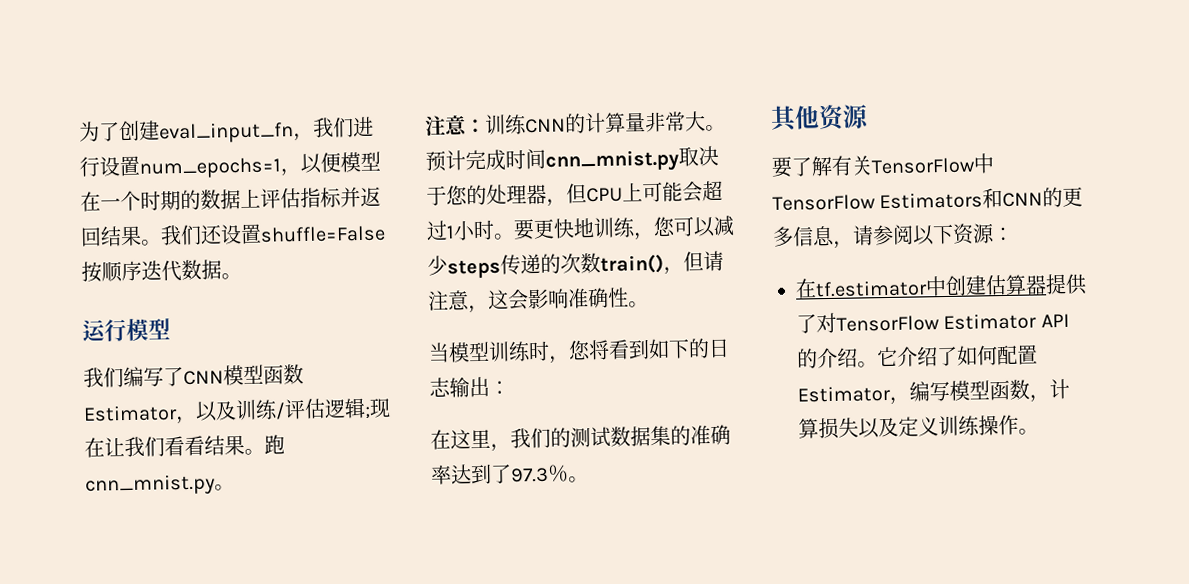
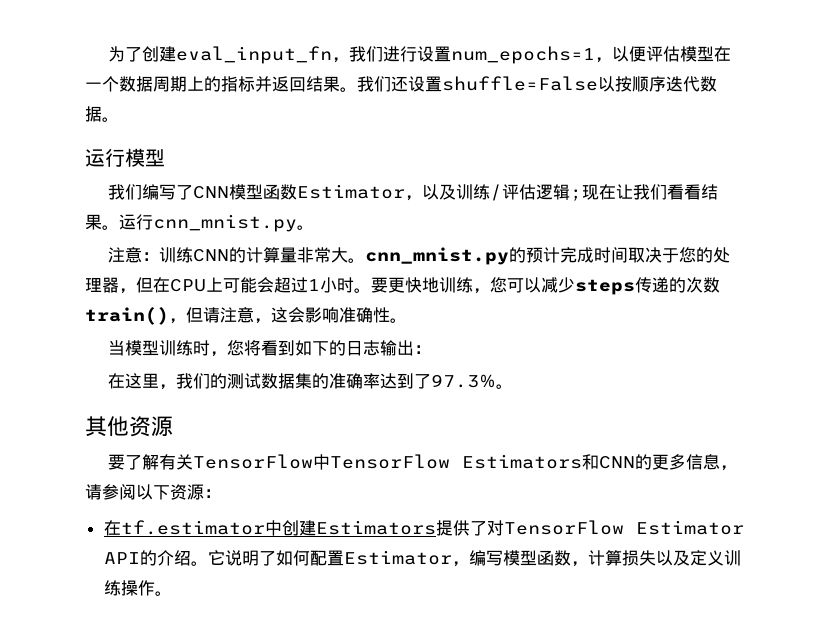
(341, 162) none -> [646,46,681,62] 评估
[140,188,301,211] 时期的数据上评估 -> [119,76,221,92] 数据周期上的
(386, 234) none -> [598,76,615,92] 以
[264,434,285,455] 跑 -> [119,214,153,230] 运行
(726, 128) none -> [365,247,527,265] cnn_mnist.py的
[545,149,679,173] cnn_mnist.py -> (629, 255) none
(587, 193) none -> [153,277,170,293] 在
[985,274,1047,296] 估算器 -> [315,520,436,535] Estimators
[896,346,938,367] 介绍 -> [224,550,259,566] 说明

